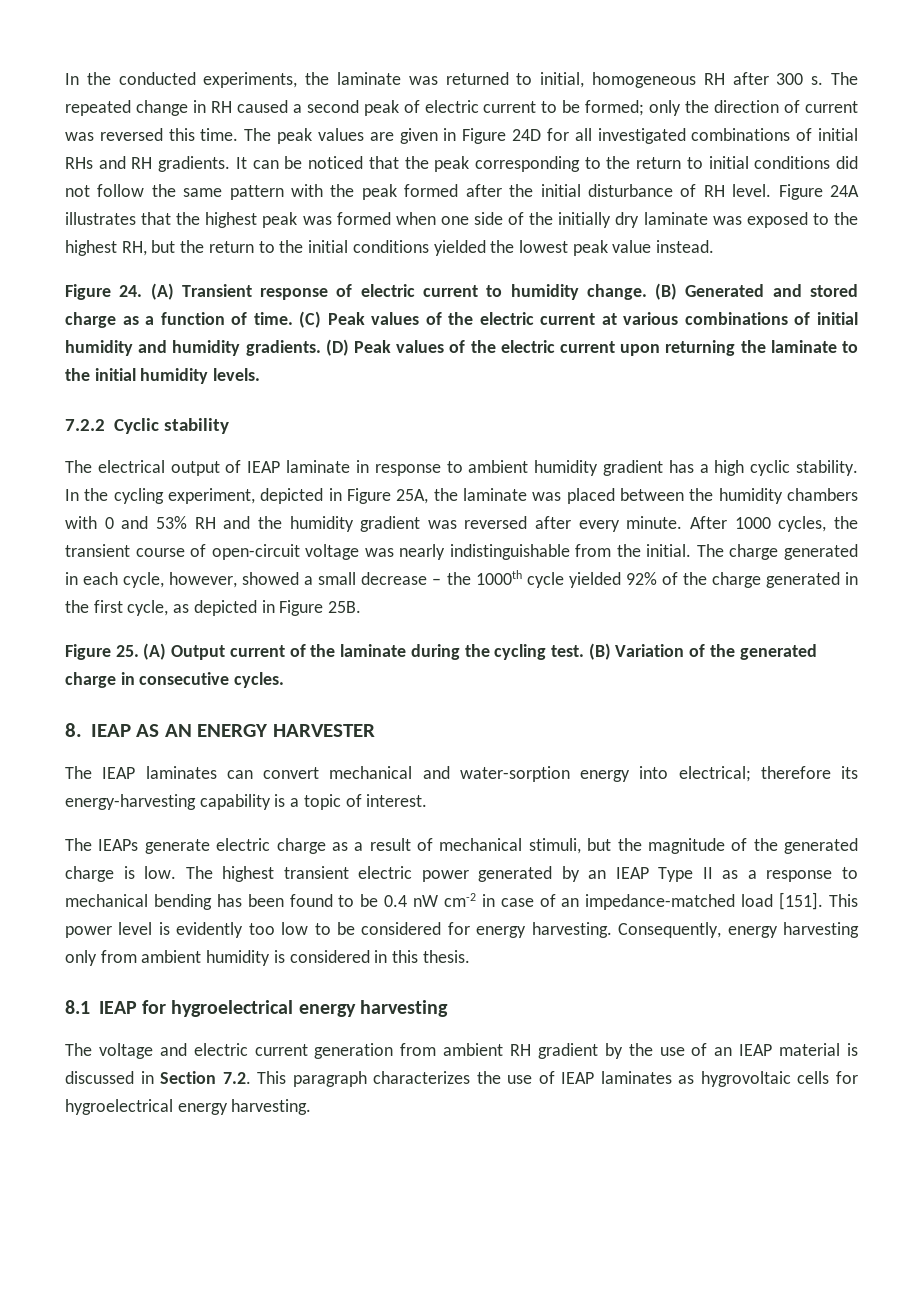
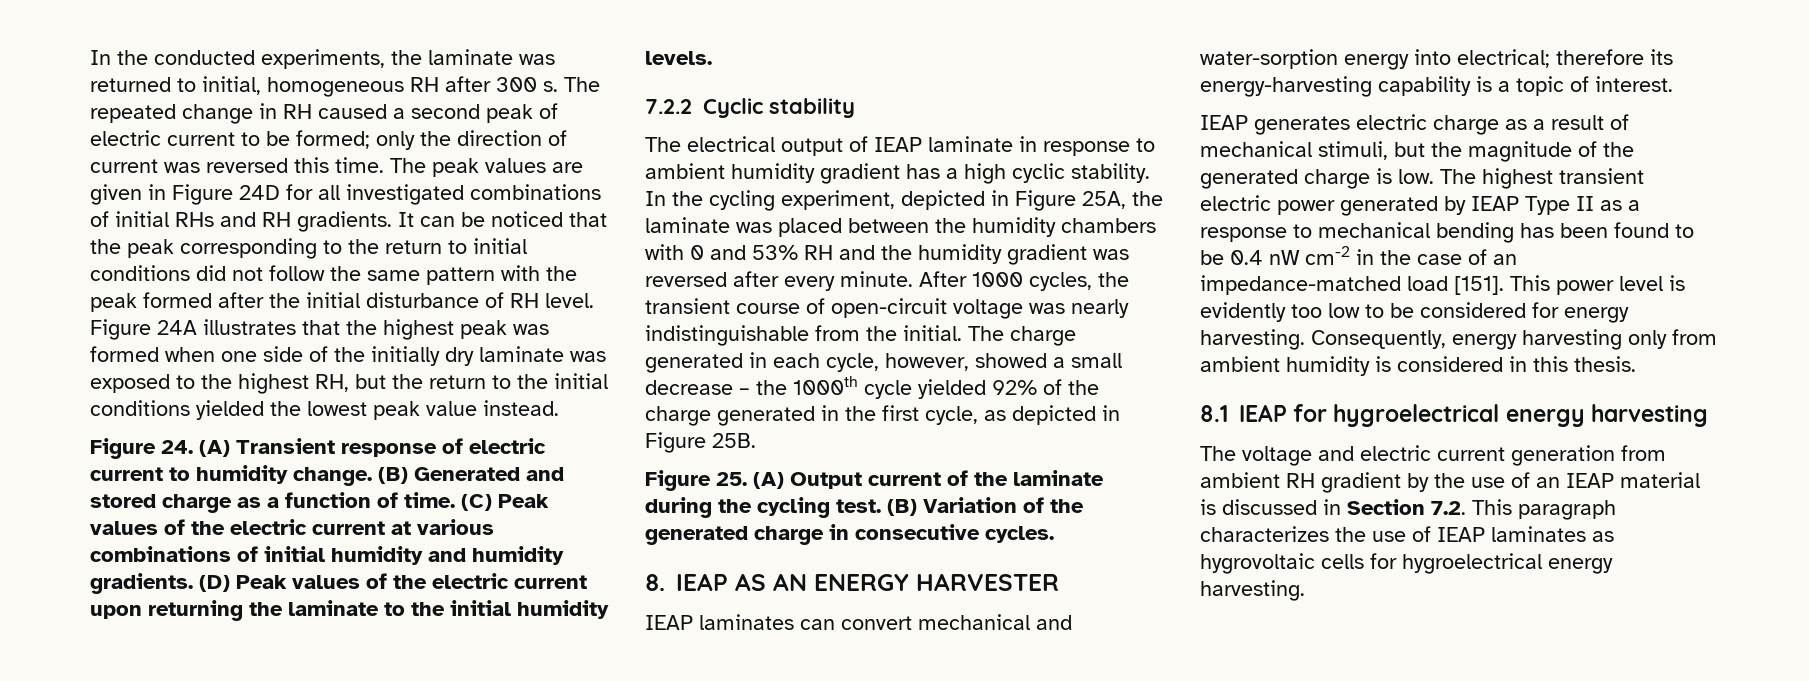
[65,766,92,779] The -> (1059, 582) none
[65,838,210,854] The IEAPs generate -> [1200,115,1350,135] IEAP generates
[588,870,607,879] an -> (1466, 205) none
(495, 900) none -> [1380,250,1411,265] the

